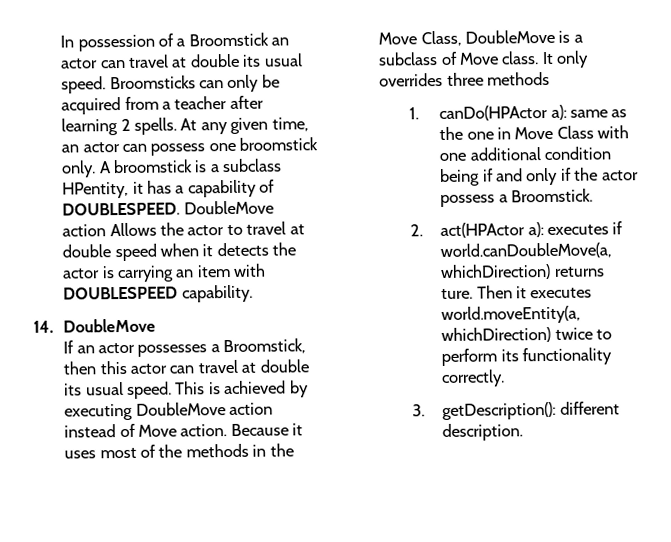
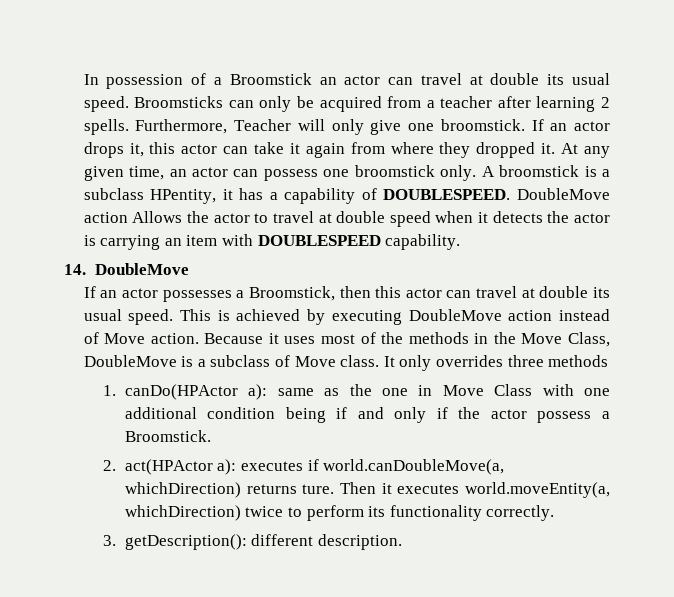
(177, 126) none -> [135,119,610,135] [83,142,556,158] Furthermore, Teacher will only give one broomstick. If an actor drops it, this actor can take it again from where they dropped it.

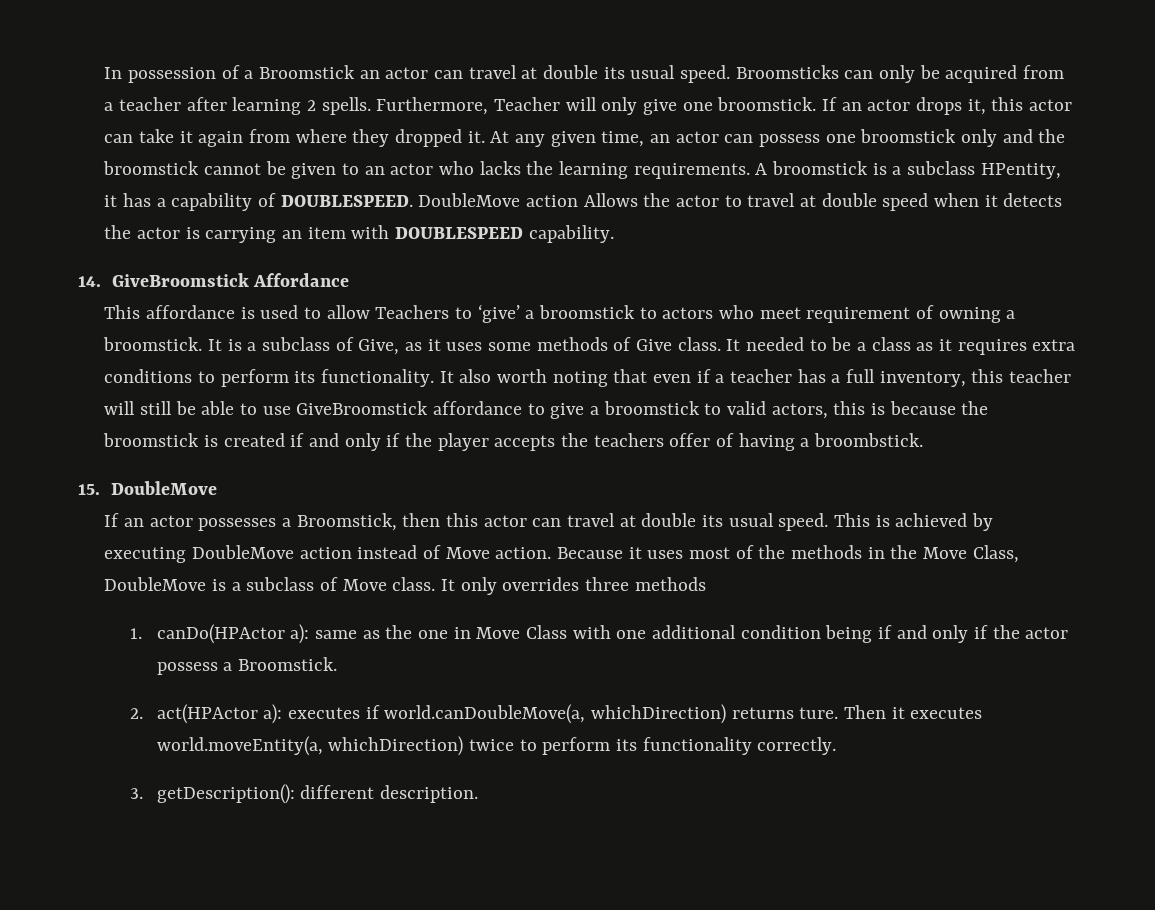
[440,165,477,181] only. -> [960,129,1066,147] [103,161,750,179] only and the broomstick cannot be given to an actor who lacks the learning requirements.
(86, 269) none -> [111,273,350,287] [104,304,1016,323] [103,337,1076,355] [104,369,1071,387] [104,401,989,419] [103,433,923,451] [78,484,100,495] GiveBroomstick Affordance // This affordance is used to allow Teachers to ‘give’ a broomstick to actors who meet requirement of owning a broomstick. It is a subclass of Give, as it uses some methods of Give class. It needed to be a class as it requires extra conditions to perform its functionality. It also worth noting that even if a teacher has a full inventory, this teacher will still be able to use GiveBroomstick affordance to give a broomstick to valid actors, this is because the broomstick is created if and only if the player accepts the teachers offer of having a broombstick. // 15.

